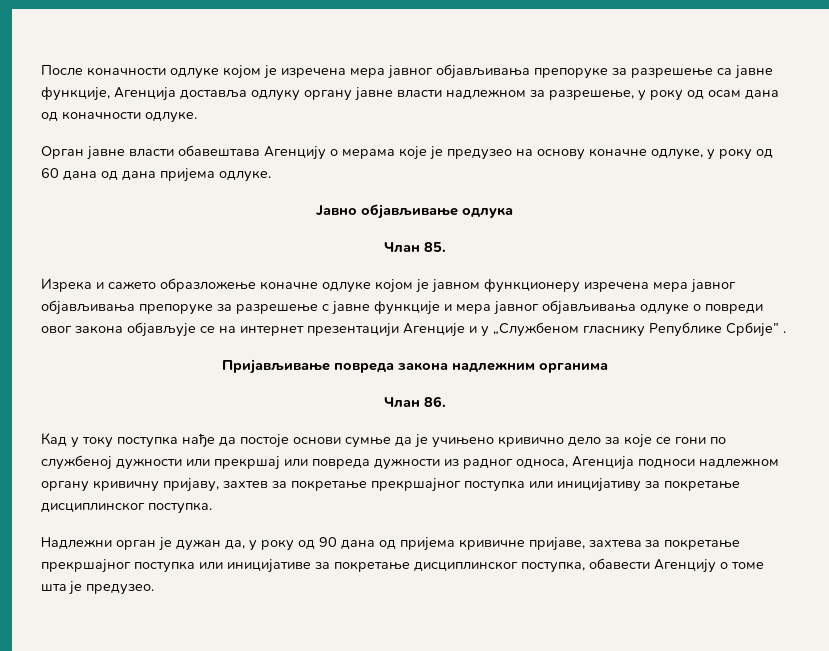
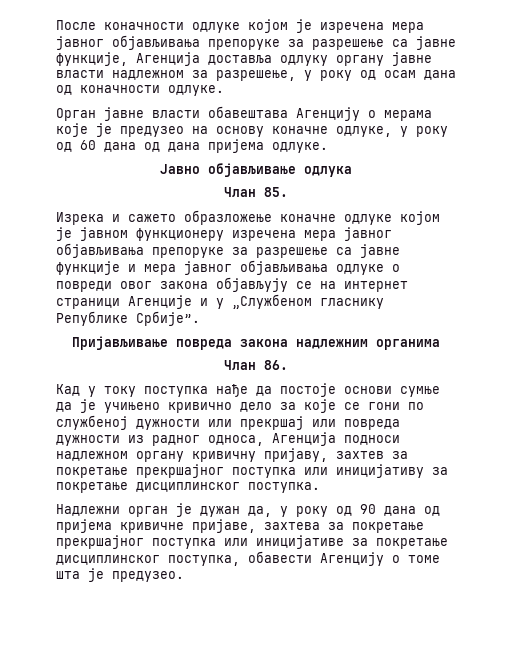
[322,304,329,311] с -> [336,247,352,255] са
[127,322,196,337] објављује -> [216,277,288,292] објављују
[307,323,399,337] презентацији -> [56,298,120,309] страници
[726,322,786,337] Србије” . -> [136,311,200,326] Србије”.

